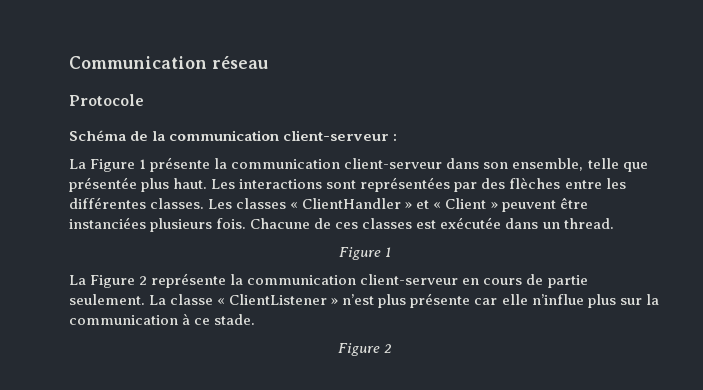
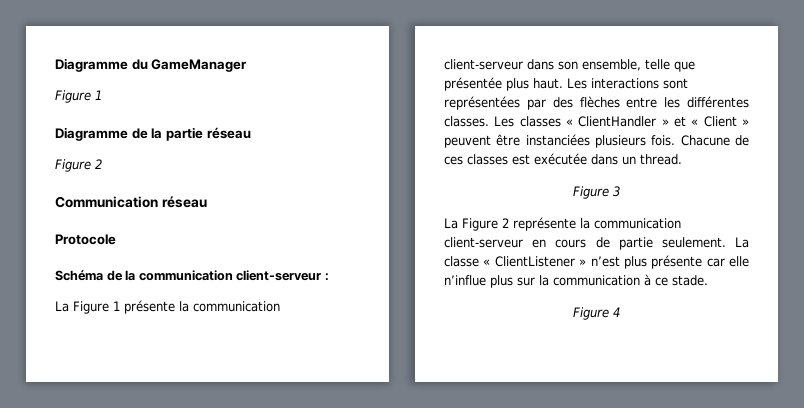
(69, 62) none -> [55,58,248,72] [55,90,102,103] [55,127,251,141] [55,159,102,172] Diagramme du GameManager // Figure 1 // Diagramme de la partie réseau // Figure 2 //
[385,247,392,257] 1 -> [613,186,620,197] 3
[384,344,393,353] 2 -> [613,307,620,317] 4

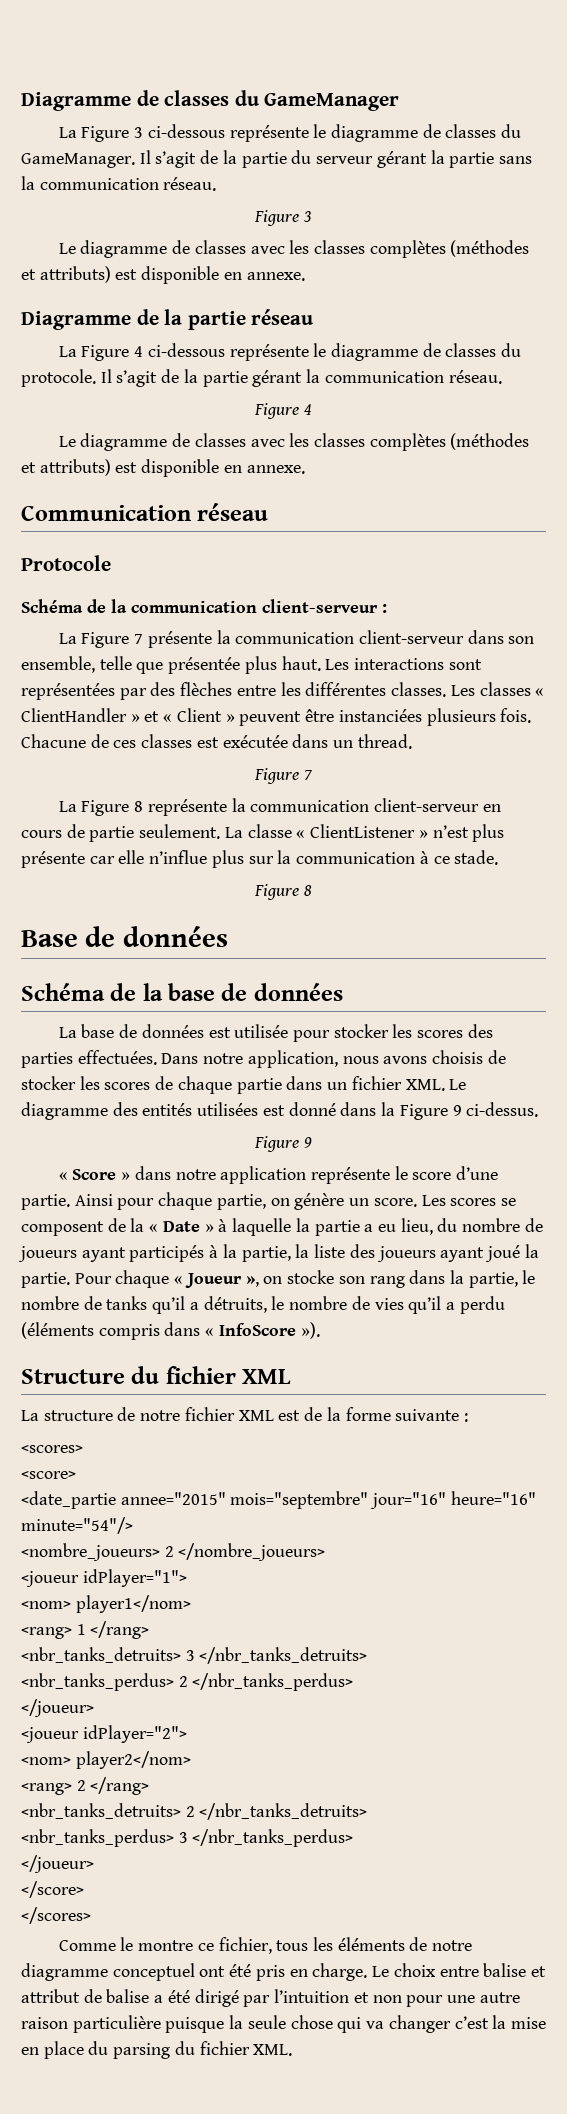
[55,58,128,72] Diagramme -> [21,90,230,111] Diagramme de classes
[55,90,102,103] Figure 1 -> [58,124,522,142] [21,150,532,168] [21,176,217,191] [254,210,312,226] [58,240,530,258] [21,266,305,284] La Figure 3 ci-dessous représente le diagramme de classes du GameManager. Il s’agit de la partie du serveur gérant la partie sans la communication réseau. // Figure 3 // Le diagramme de classes avec les classes complètes (méthodes et attributs) est disponible en annexe.
[55,159,102,172] Figure 2 -> [58,343,522,361] [21,369,502,387] [254,403,312,419] [58,433,530,451] [21,459,305,477] La Figure 4 ci-dessous représente le diagramme de classes du protocole. Il s’agit de la partie gérant la communication réseau. // Figure 4 // Le diagramme de classes avec les classes complètes (méthodes et attributs) est disponible en annexe.
[113,301,120,311] 1 -> [134,634,144,644] 7
[613,186,620,197] [444,218,509,231] 3 // La Figure 2 -> [303,770,312,780] [58,800,144,816] 7 // La Figure 8
[613,307,620,317] 4 -> [303,885,312,896] [21,926,228,947] [21,983,343,1001] [58,1024,493,1042] [21,1050,506,1068] [21,1076,467,1094] [21,1102,539,1120] [254,1136,312,1152] [58,1166,499,1184] [21,1192,516,1210] [21,1218,543,1236] [18,1244,539,1262] [21,1270,536,1288] [21,1296,505,1314] [21,1322,320,1340] [21,1366,292,1384] [21,1407,468,1422] [21,1445,83,1453] [21,1471,76,1479] [21,1491,536,1509] [21,1517,133,1534] [21,1543,326,1561] [21,1569,187,1587] [21,1595,191,1613] [21,1621,150,1639] [21,1647,368,1664] [21,1673,354,1691] [21,1699,94,1717] [21,1725,187,1743] [21,1751,191,1769] [21,1777,150,1795] [21,1803,368,1820] [21,1829,354,1847] [21,1855,94,1873] [21,1881,84,1898] [21,1907,91,1924] [58,1937,473,1954] [21,1963,546,1981] [21,1989,520,2007] [21,2015,546,2033] [21,2041,293,2059] 8 // Base de données // Schéma de la base de données // La base de données est utilisée pour stocker les scores des parties effectuées. Dans notre application, nous avons choisis de stocker les scores de chaque partie dans un fichier XML. Le diagramme des entités utilisées est donné dans la Figure 9 ci-dessus. // Figure 9 // « Score » dans notre application représente le score d’une partie. Ainsi pour chaque partie, on génère un score. Les scores se composent de la « Date » à laquelle la partie a eu lieu, du nombre de joueurs ayant participés à la partie, la liste des joueurs ayant joué la partie. Pour chaque « Joueur », on stocke son rang dans la partie, le nombre de tanks qu’il a détruits, le nombre de vies qu’il a perdu (éléments compris dans « InfoScore »). // Structure du fichier XML // La structure de notre fichier XML est de la forme suivante : // <scores> // <score> // <date_partie annee="2015" mois="septembre" jour="16" heure="16" minute="54"/> // <nombre_joueurs> 2 </nombre_joueurs> // <joueur idPlayer="1"> // <nom> player1</nom> // <rang> 1 </rang> // <nbr_tanks_detruits> 3 </nbr_tanks_detruits> // <nbr_tanks_perdus> 2 </nbr_tanks_perdus> // </joueur> // <joueur idPlayer="2"> // <nom> player2</nom> // <rang> 2 </rang> // <nbr_tanks_detruits> 2 </nbr_tanks_detruits> // <nbr_tanks_perdus> 3 </nbr_tanks_perdus> // </joueur> // </score> // </scores> // Comme le montre ce fichier, tous les éléments de notre diagramme conceptuel ont été pris en charge. Le choix entre balise et attribut de balise a été dirigé par l’intuition et non pour une autre raison particulière puisque la seule chose qui va changer c’est la mise en place du parsing du fichier XML.

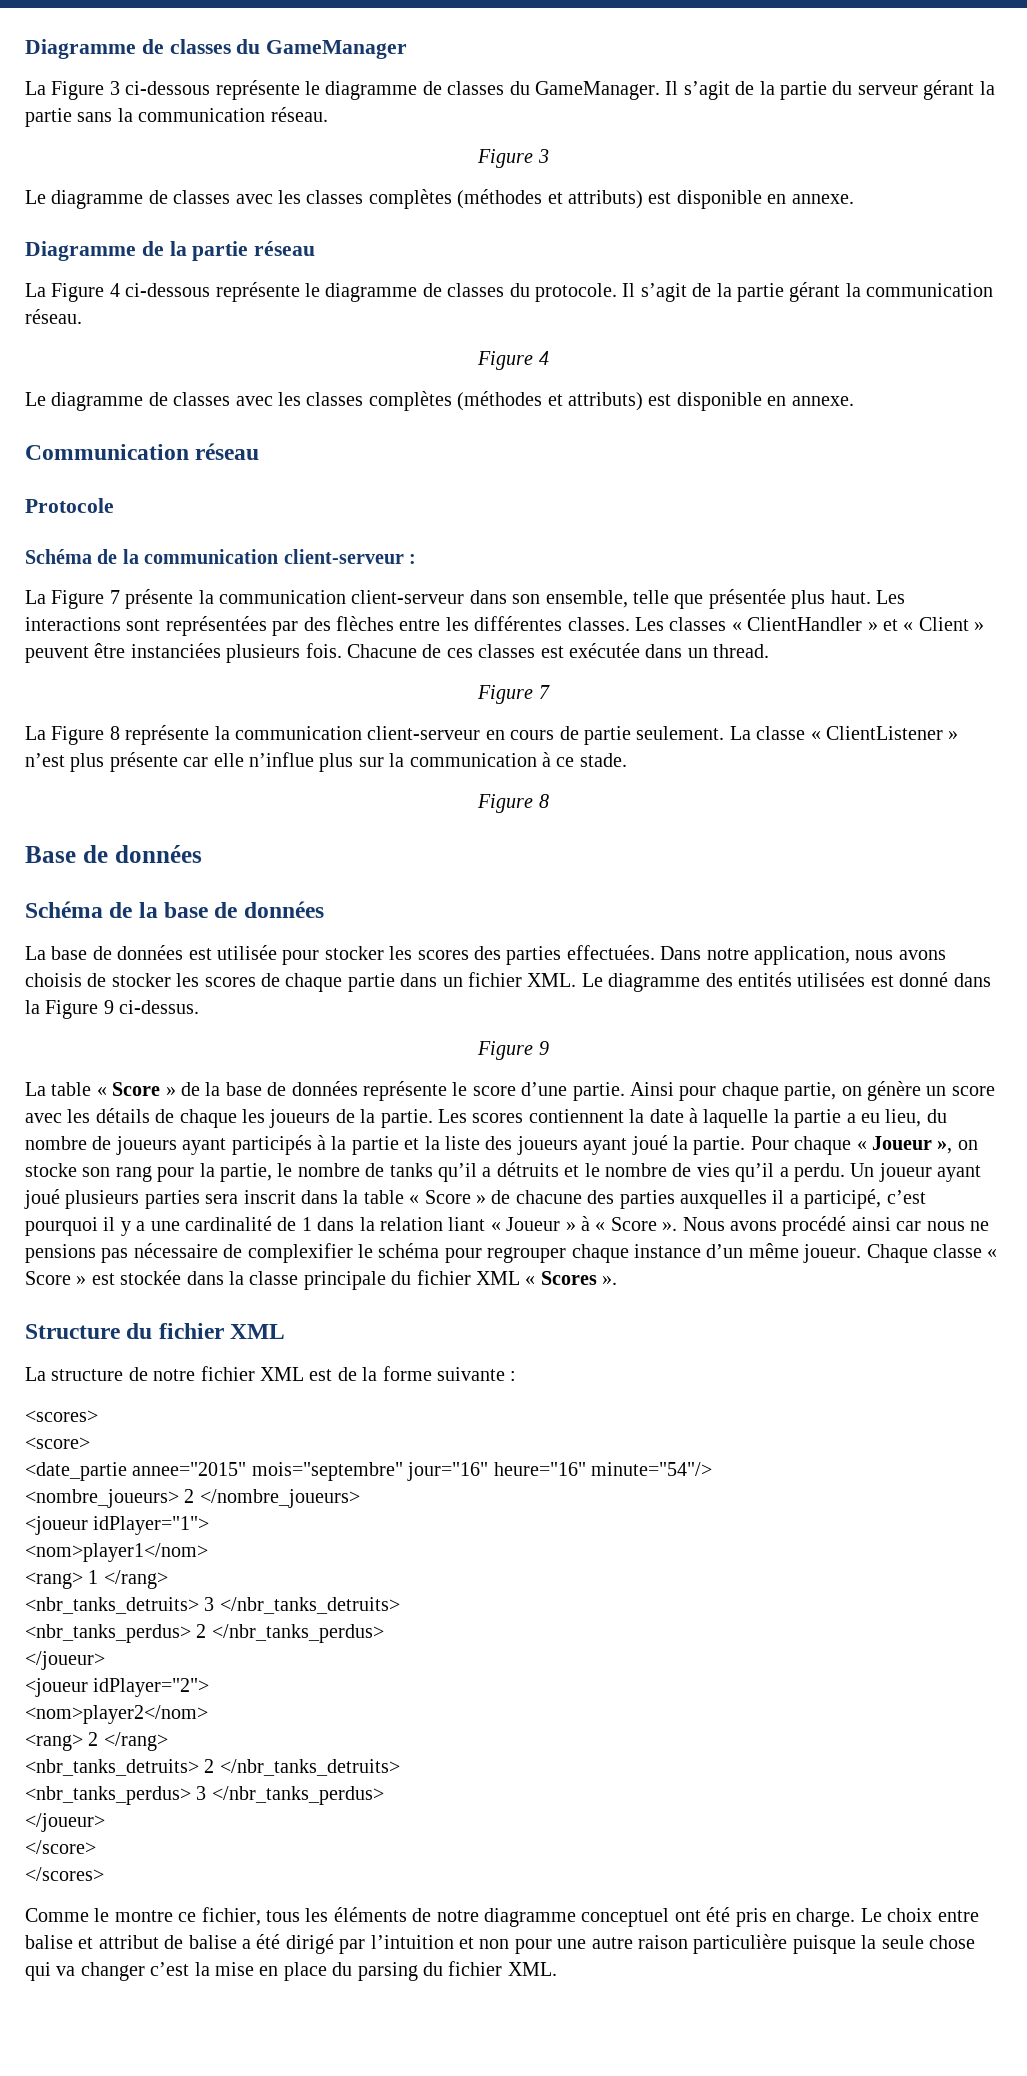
[58,1166,307,1184] « Score » dans notre application -> [25,1081,358,1096] La table « Score » de la base de données
[373,1195,516,1207] [21,1218,214,1236] score. Les scores se composent de la « Date » -> [951,1086,995,1096] [25,1108,684,1128] score avec les détails de chaque les joueurs de la partie. Les scores contiennent la date
[241,1246,291,1262] partie, -> [351,1136,420,1155] partie et
[409,1270,446,1284] dans -> [157,1167,195,1182] pour
[203,1296,267,1313] détruits, -> [496,1162,580,1177] détruits et
[459,1296,505,1314] [21,1322,320,1340] perdu (éléments compris dans « InfoScore »). -> [793,1163,982,1182] [24,1189,926,1209] [25,1216,989,1236] [25,1243,998,1263] [25,1270,618,1290] perdu. Un joueur ayant joué plusieurs parties sera inscrit dans la table « Score » de chacune des parties auxquelles il a participé, c’est pourquoi il y a une cardinalité de 1 dans la relation liant « Joueur » à « Score ». Nous avons procédé ainsi car nous ne pensions pas nécessaire de complexifier le schéma pour regrouper chaque instance d’un même joueur. Chaque classe « Score » est stockée dans la classe principale du fichier XML « Scores ».
[21,1595,191,1613] <nom> player1</nom> -> [25,1543,208,1562] <nom>player1</nom>
[21,1751,191,1769] <nom> player2</nom> -> [25,1705,208,1724] <nom>player2</nom>

